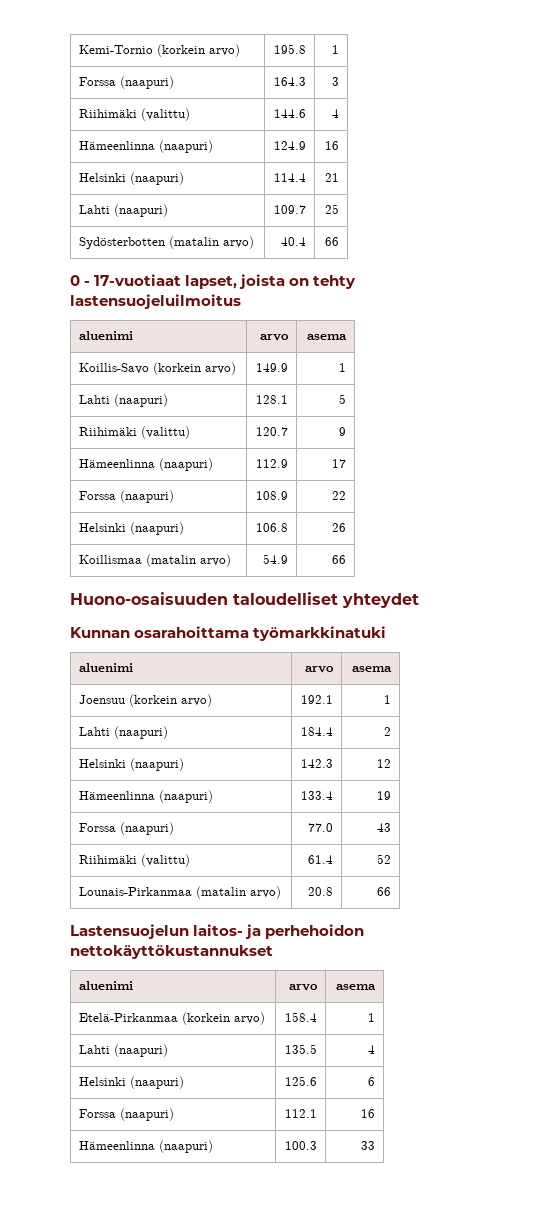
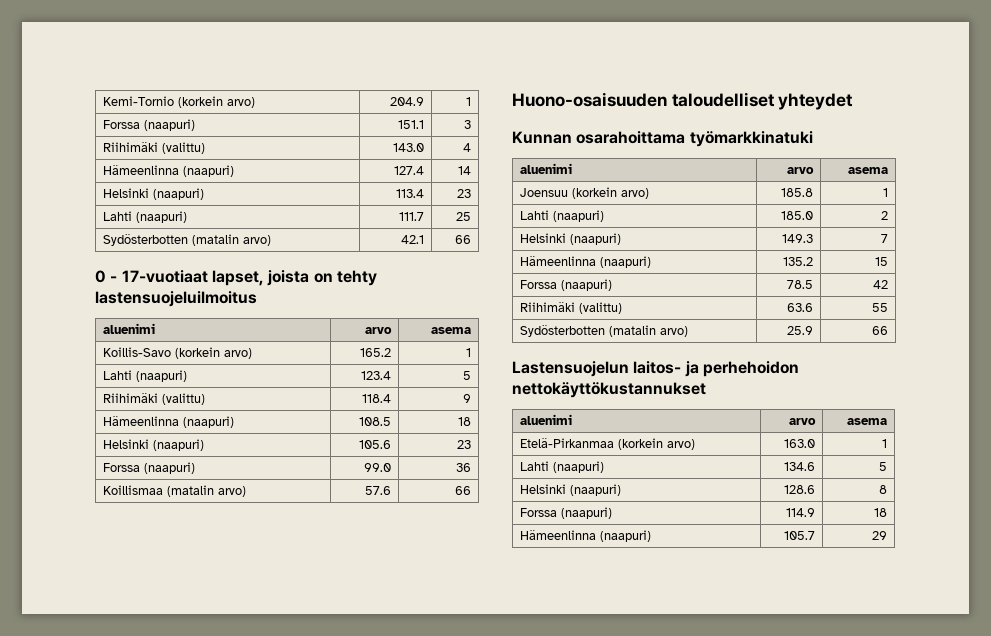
[274,44,307,54] 195.8 -> [390,97,425,106] 204.9
[274,77,307,86] 164.3 -> [398,120,425,129] 151.1
[274,109,307,118] 144.6 -> [393,143,425,152] 143.0
[274,141,307,150] [325,141,340,150] [78,172,184,185] [274,173,307,182] [325,173,340,182] [78,204,168,217] [274,205,307,214] 124.9 | 16 // Helsinki (naapuri) | 114.4 | 21 // Lahti (naapuri) | 109.7 -> [394,166,425,175] [458,166,472,175] [102,188,204,200] [396,189,425,198] [457,189,472,198] [102,211,187,223] [399,212,425,221] 127.4 | 14 // Helsinki (naapuri) | 113.4 | 23 // Lahti (naapuri) | 111.7
[281,237,307,246] 40.4 -> [401,235,425,244] 42.1
[256,363,289,372] [339,363,347,372] [78,394,168,407] [256,395,289,404] 149.9 | 1 // Lahti (naapuri) | 128.1 -> [360,348,392,357] [466,348,472,357] [102,370,187,382] [361,371,392,380] 165.2 | 1 // Lahti (naapuri) | 123.4
[256,427,289,436] 120.7 -> [362,394,392,403] 118.4
[256,459,289,468] [332,459,347,468] [78,490,174,503] [256,491,289,500] [332,491,347,500] [78,522,184,535] [256,523,289,532] [332,523,347,532] 112.9 | 17 // Forssa (naapuri) | 108.9 | 22 // Helsinki (naapuri) | 106.8 | 26 -> [359,417,392,426] [458,417,472,426] [102,439,204,451] [359,440,392,449] [457,440,472,449] [102,462,195,474] [364,463,392,472] [456,463,472,472] 108.5 | 18 // Helsinki (naapuri) | 105.6 | 23 // Forssa (naapuri) | 99.0 | 36
[263,554,289,564] 54.9 -> [365,486,392,495] 57.6
[301,695,334,704] [384,695,392,704] [78,726,168,739] [301,727,334,736] 192.1 | 1 // Lahti (naapuri) | 184.4 -> [781,188,814,197] [883,188,889,197] [519,210,604,222] [781,211,814,220] 185.8 | 1 // Lahti (naapuri) | 185.0
[301,759,334,768] [377,759,392,768] [78,790,213,803] [301,791,334,800] [377,791,392,800] [78,822,174,835] [308,823,334,832] [377,823,392,832] [78,854,190,867] [308,855,334,864] [377,854,392,864] [78,886,281,899] [308,887,334,896] 142.3 | 12 // Hämeenlinna (naapuri) | 133.4 | 19 // Forssa (naapuri) | 77.0 | 43 // Riihimäki (valittu) | 61.4 | 52 // Lounais-Pirkanmaa (matalin arvo) | 20.8 -> [782,234,814,243] [881,234,889,243] [519,256,651,268] [783,257,814,266] [875,257,889,266] [519,279,612,291] [787,280,814,289] [873,280,889,289] [519,302,622,314] [787,303,814,312] [872,303,889,312] [519,325,688,337] [787,326,814,335] 149.3 | 7 // Hämeenlinna (naapuri) | 135.2 | 15 // Forssa (naapuri) | 78.5 | 42 // Riihimäki (valittu) | 63.6 | 55 // Sydösterbotten (matalin arvo) | 25.9
[285,1012,318,1022] [368,1013,376,1022] [78,1044,168,1057] [285,1044,318,1054] [368,1045,376,1054] [78,1076,184,1089] [285,1076,318,1086] [368,1077,376,1086] [78,1108,174,1121] [285,1109,318,1118] [361,1109,376,1118] [78,1140,213,1153] [285,1141,318,1150] [361,1141,376,1150] 158.4 | 1 // Lahti (naapuri) | 135.5 | 4 // Helsinki (naapuri) | 125.6 | 6 // Forssa (naapuri) | 112.1 | 16 // Hämeenlinna (naapuri) | 100.3 | 33 -> [784,439,816,448] [882,439,888,448] [519,461,604,473] [784,462,816,471] [879,462,888,471] [519,484,621,496] [784,485,816,494] [879,485,888,494] [519,507,612,519] [786,508,816,517] [874,508,888,517] [519,530,651,542] [784,531,816,540] [872,531,888,540] 163.0 | 1 // Lahti (naapuri) | 134.6 | 5 // Helsinki (naapuri) | 128.6 | 8 // Forssa (naapuri) | 114.9 | 18 // Hämeenlinna (naapuri) | 105.7 | 29

